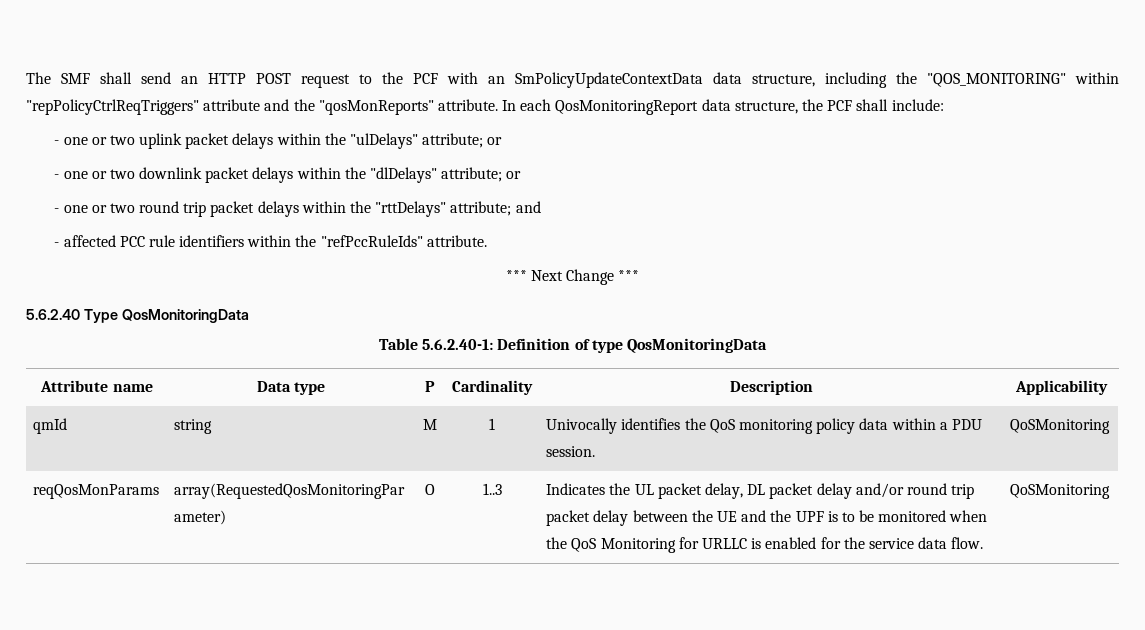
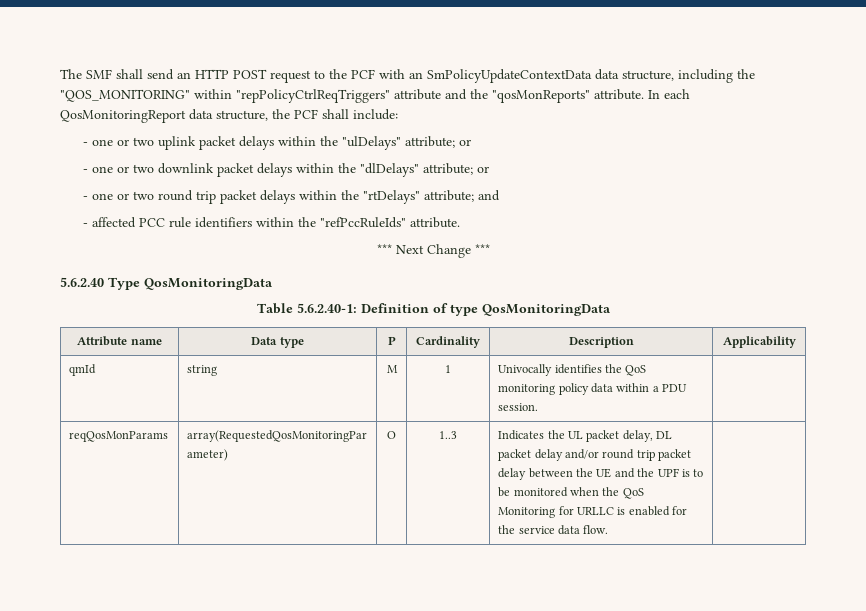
[375,201,447,217] "rttDelays" -> [363,190,421,204] "rtDelays"
[1010,419,1111,434] QoSMonitoring -> (539, 407) none
[1010,484,1111,499] QoSMonitoring -> (609, 529) none

